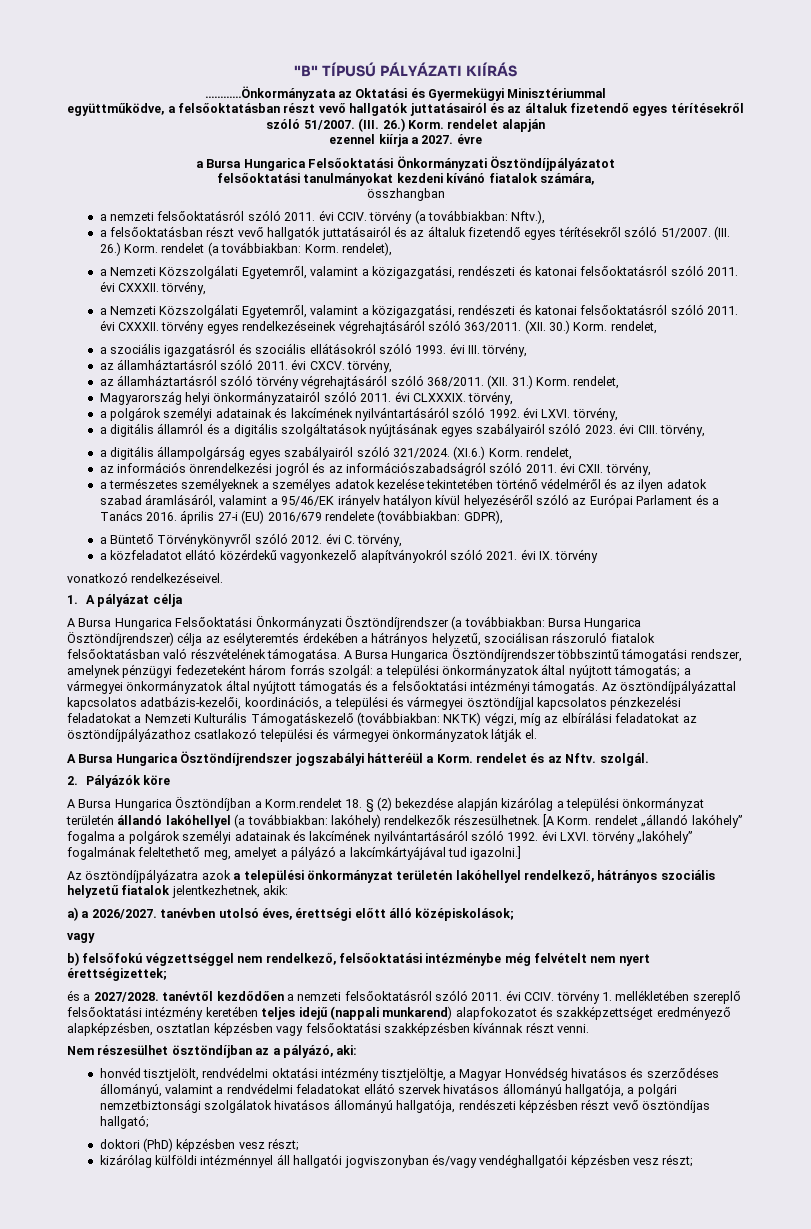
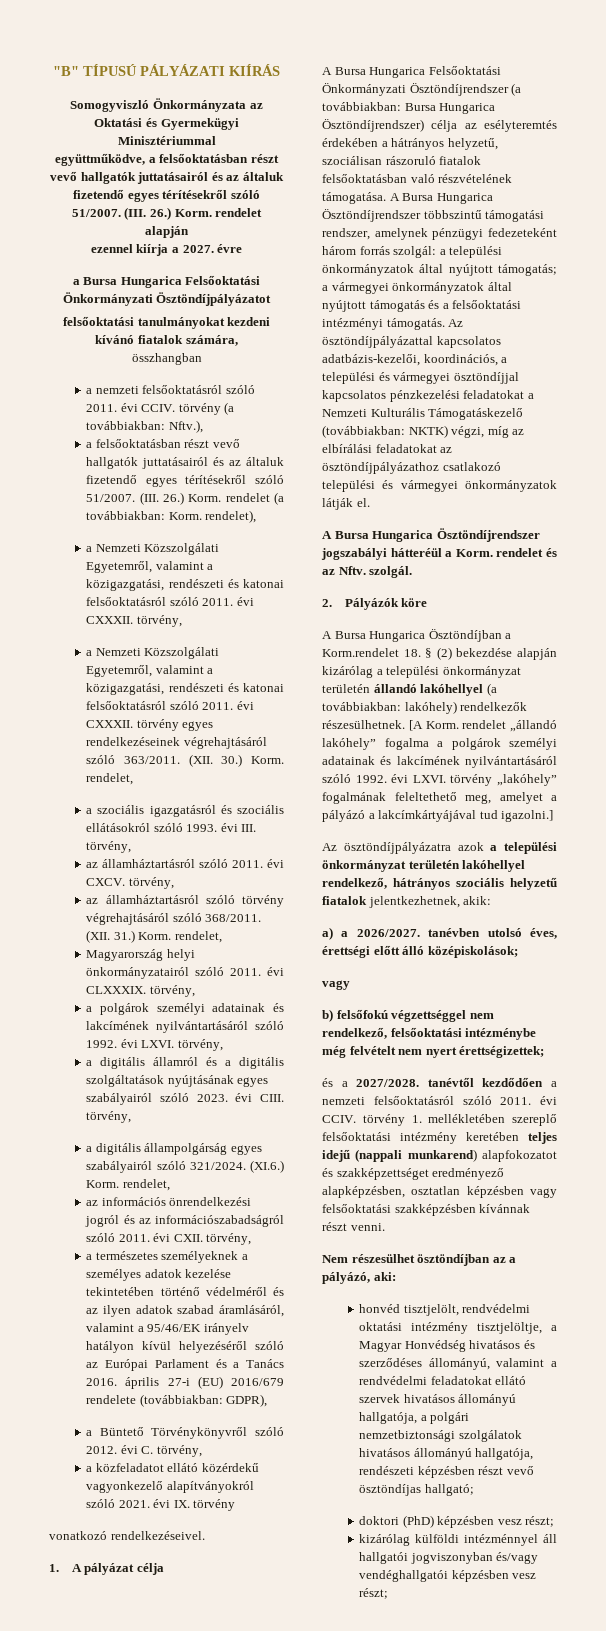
[204,86,336,101] …………Önkormányzata -> [70,98,246,112] Somogyviszló Önkormányzata

